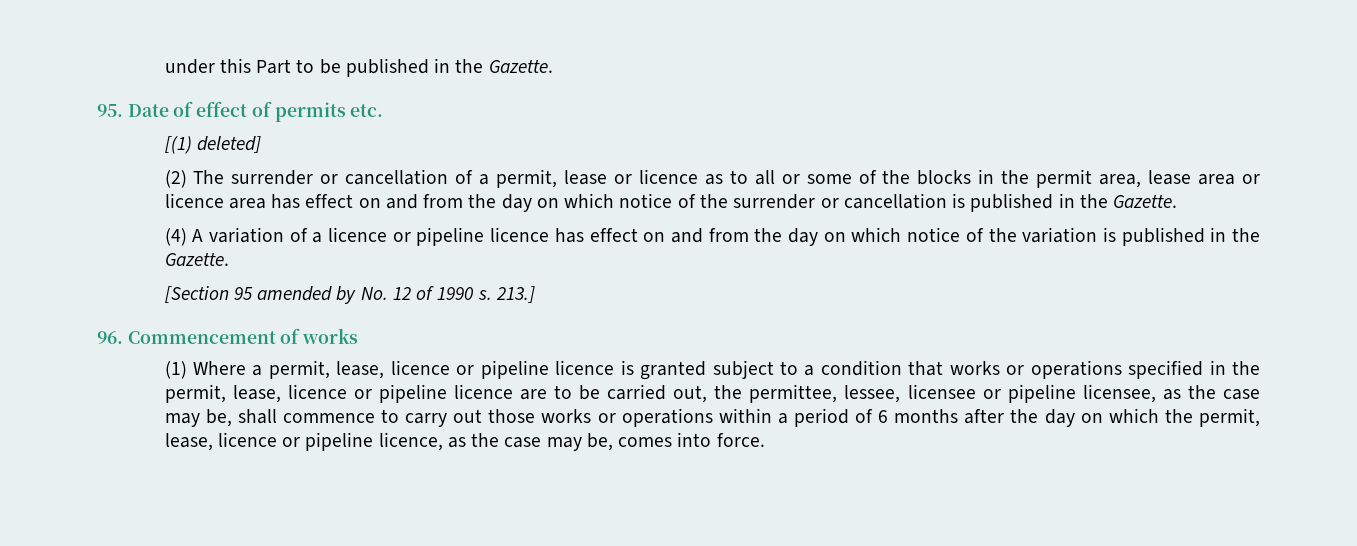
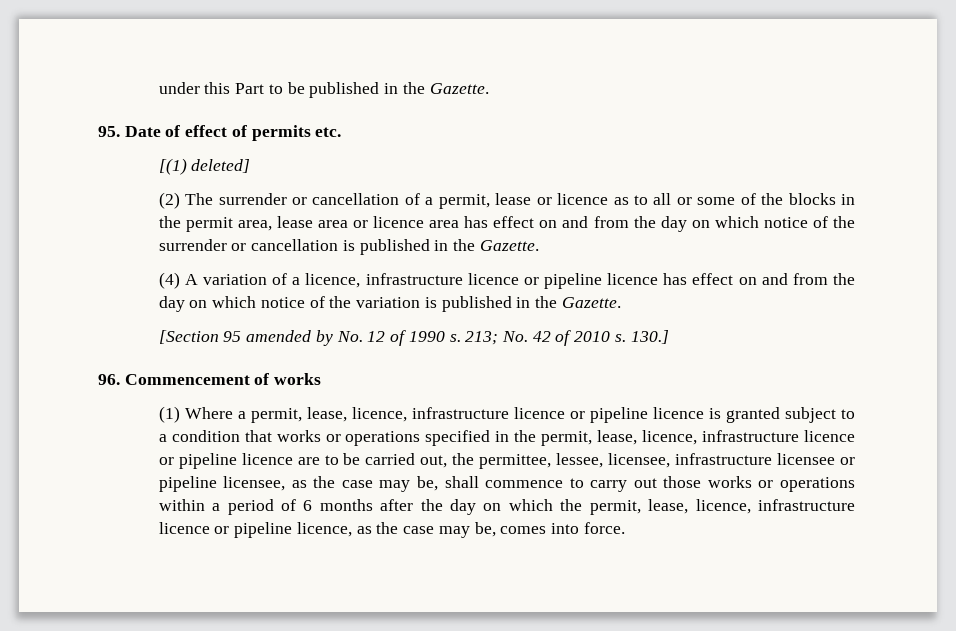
(323, 237) none -> [305,273,463,288] licence, infrastructure
[495,286,535,303] 213.] -> [465,330,669,346] 213; No. 42 of 2010 s. 130.]
(385, 370) none -> [351,407,509,422] licence, infrastructure
(281, 394) none -> [642,430,800,445] licence, infrastructure
(901, 394) none -> [608,453,773,468] licensee, infrastructure
(213, 442) none -> [695,499,855,514] licence, infrastructure

